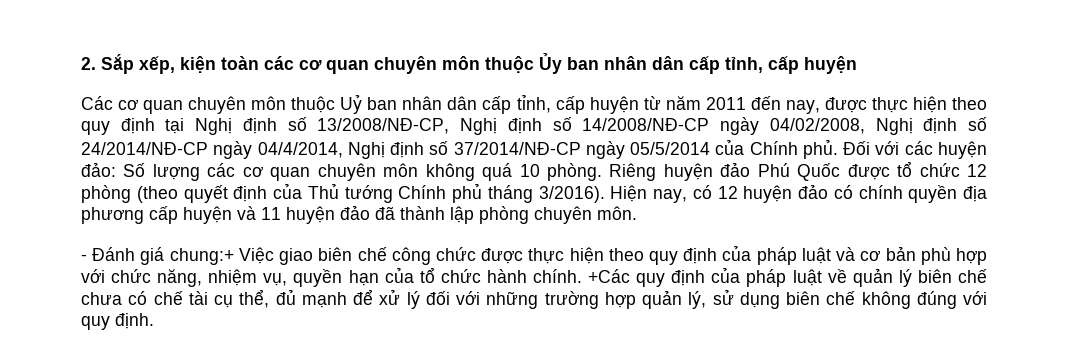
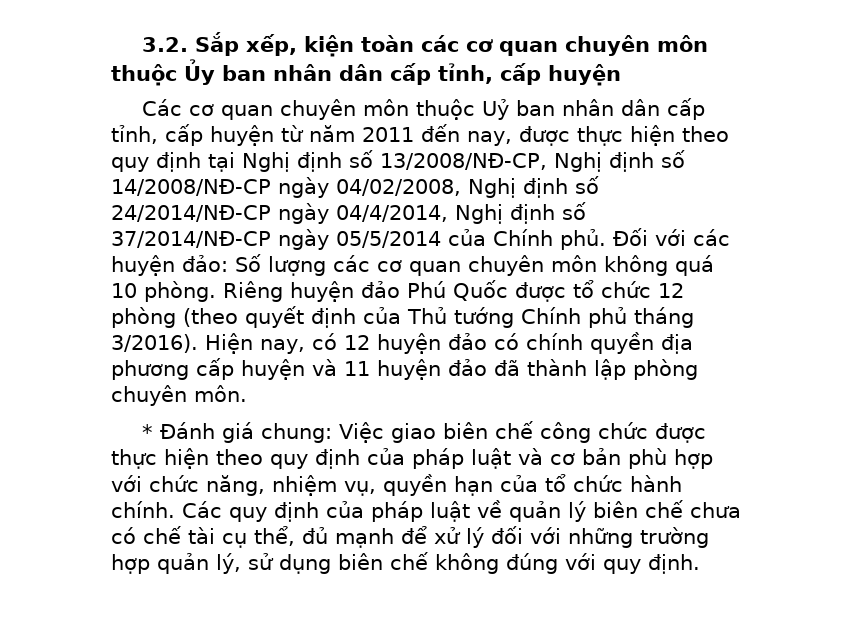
[81,57,96,70] 2. -> [141,37,188,52] 3.2.
[81,254,87,261] - -> [141,424,153,439] *
[169,248,234,265] chung:+ -> [260,423,332,443] chung:
[588,269,631,283] +Các -> [182,501,222,518] Các

